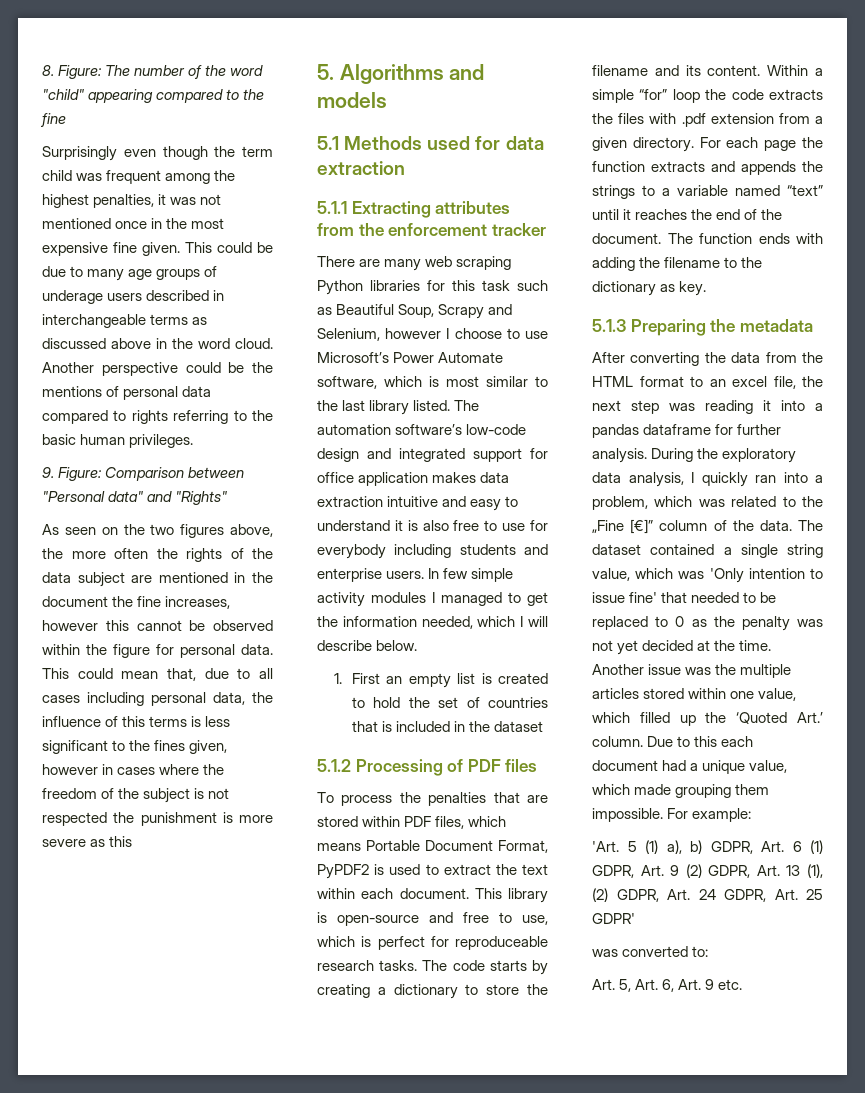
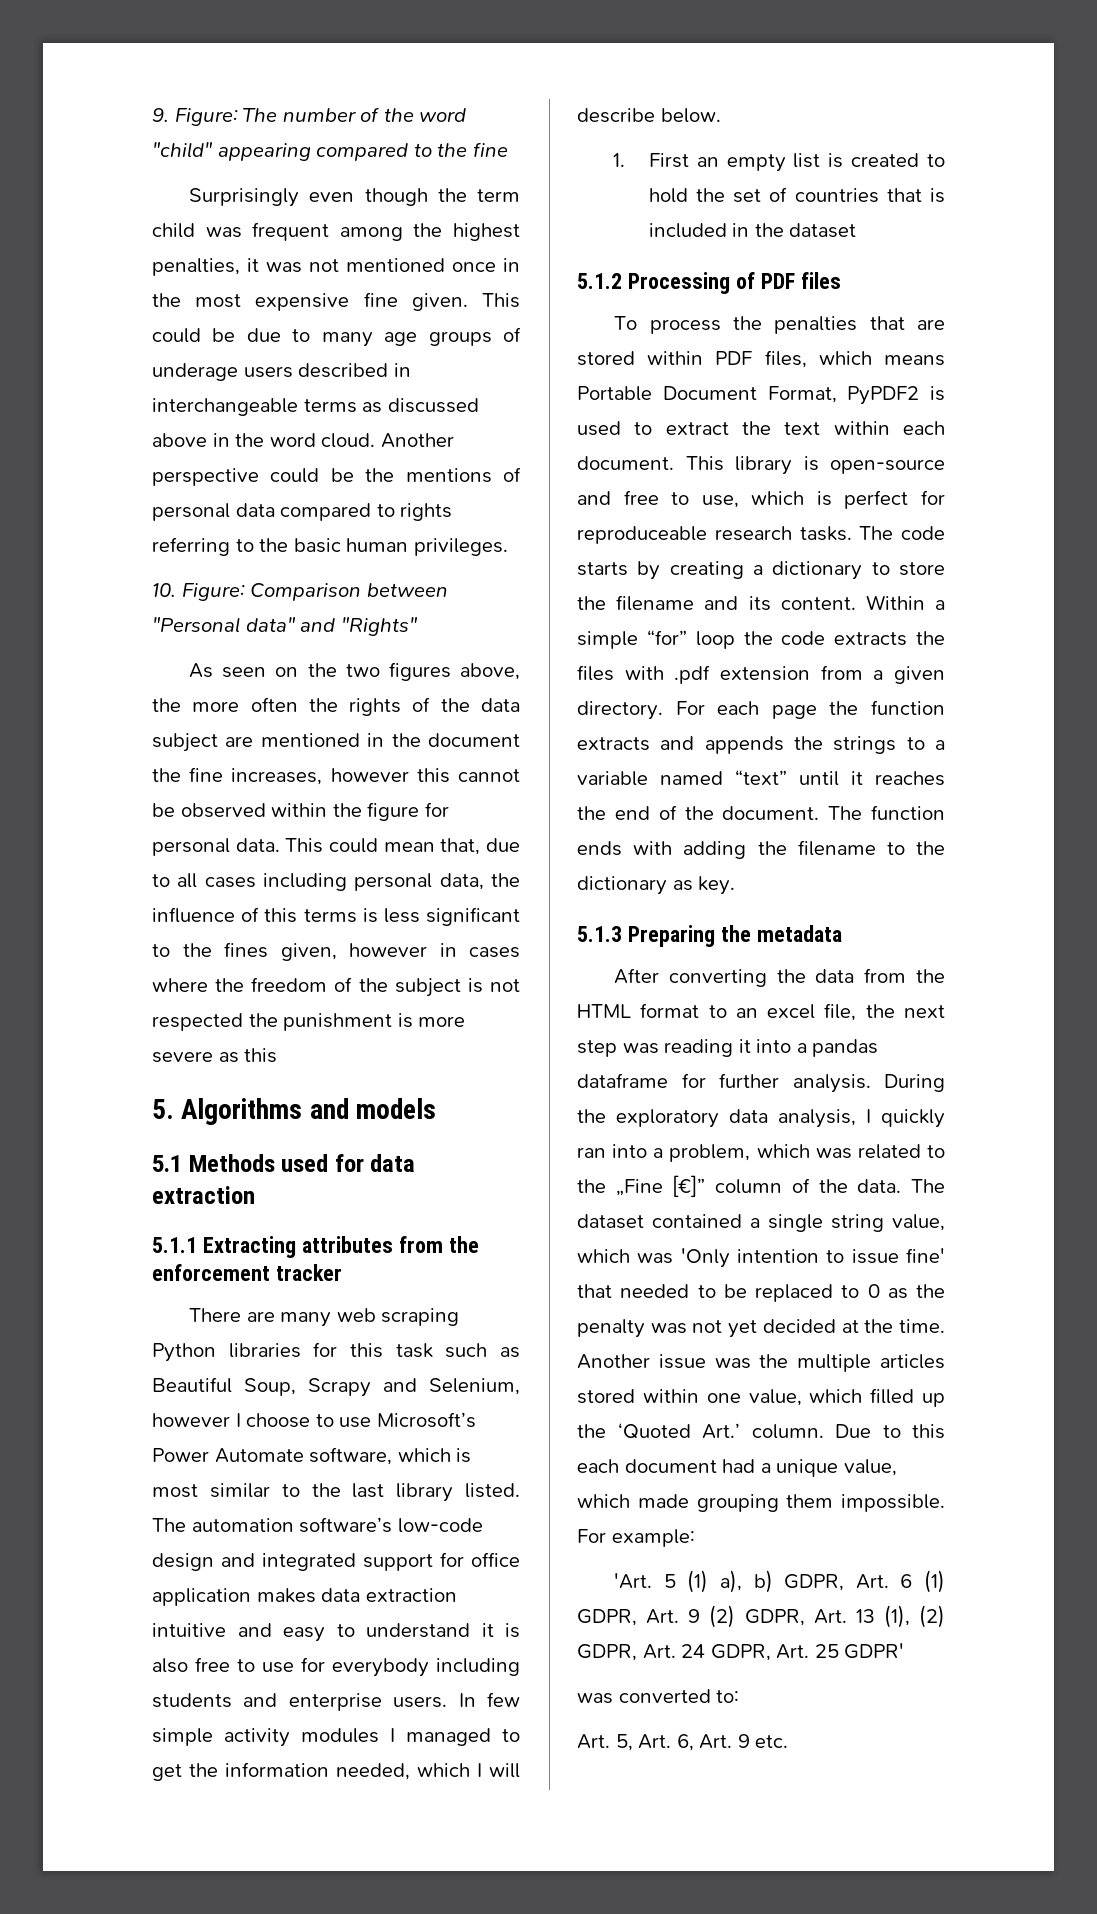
[42,65,54,76] 8. -> [152,108,169,122] 9.
[42,467,54,478] 9. -> [152,583,176,597] 10.

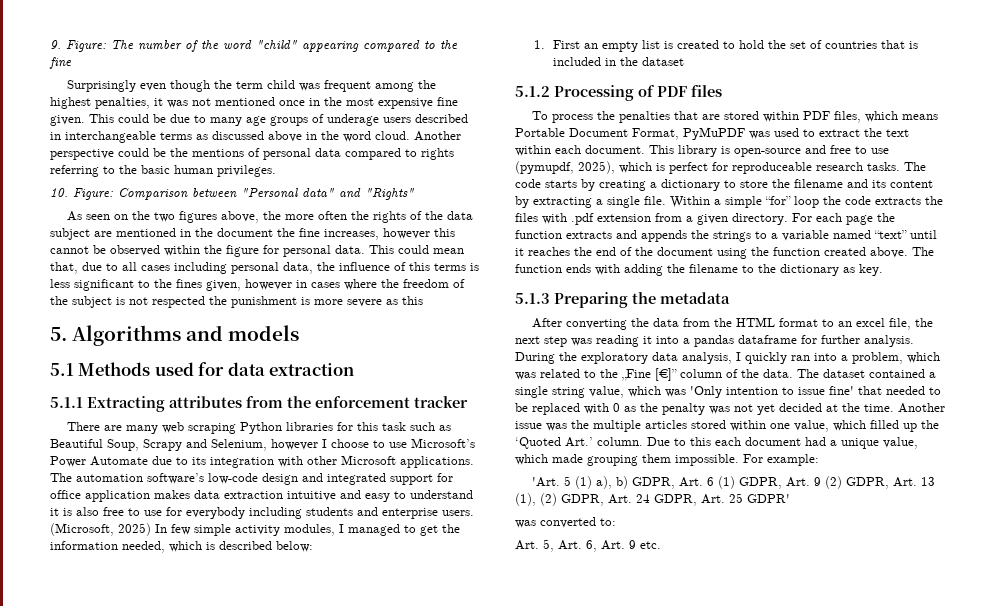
[309,1447,472,1465] [152,1483,520,1502] software, which is most similar to the last library listed. -> [152,455,474,468] due to its integration with other Microsoft applications.
(448, 1702) none -> [50,523,151,536] (Microsoft, 2025)
[301,1728,379,1743] modules -> [284,524,335,536] modules,
[477,1763,520,1778] [577,108,721,123] I will describe below. -> [206,541,313,552] is described below:
[847,386,945,405] PyPDF2 is -> [683,127,770,140] PyMuPDF was
[701,495,739,508] use, -> [871,148,889,154] [515,161,615,174] use (pymupdf, 2025),
[780,597,856,610] content. -> [890,180,933,188] [515,196,666,208] content by extracting a single file.
[722,806,820,820] document. -> [657,247,908,259] document using the function created above.
[841,1285,860,1298] to -> [584,403,609,414] with

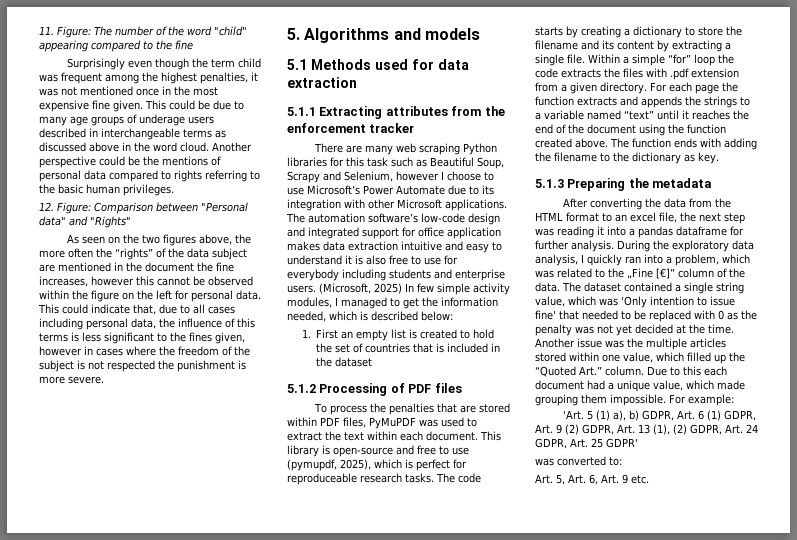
[50,40,61,49] 9. -> [39,26,54,35] 11.
[50,188,68,197] 10. -> [39,202,54,211] 12.
[373,211,407,223] rights -> [115,248,153,260] “rights”
(259, 251) none -> [122,290,172,300] on the left
[433,248,464,254] mean -> [91,304,130,314] indicate
[347,296,423,307] severe as this -> [68,376,104,384] severe.
[865,111,939,122] [515,128,679,140] which means Portable Document Format, -> (366, 422) none
[515,437,593,449] ‘Quoted Art.’ -> [535,366,602,377] “Quoted Art.”

